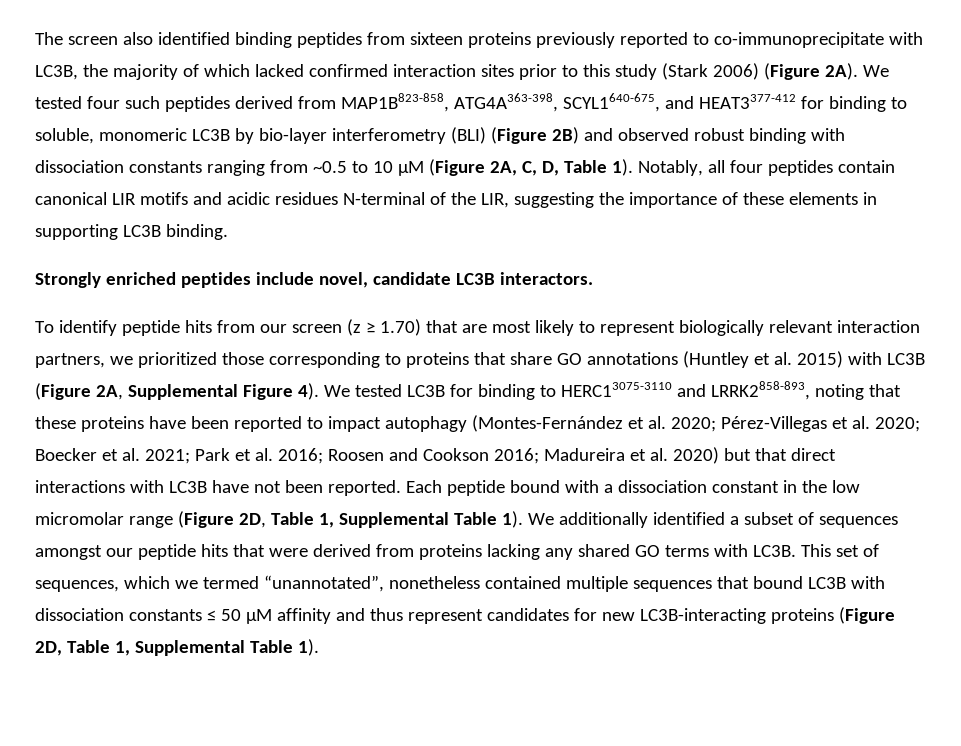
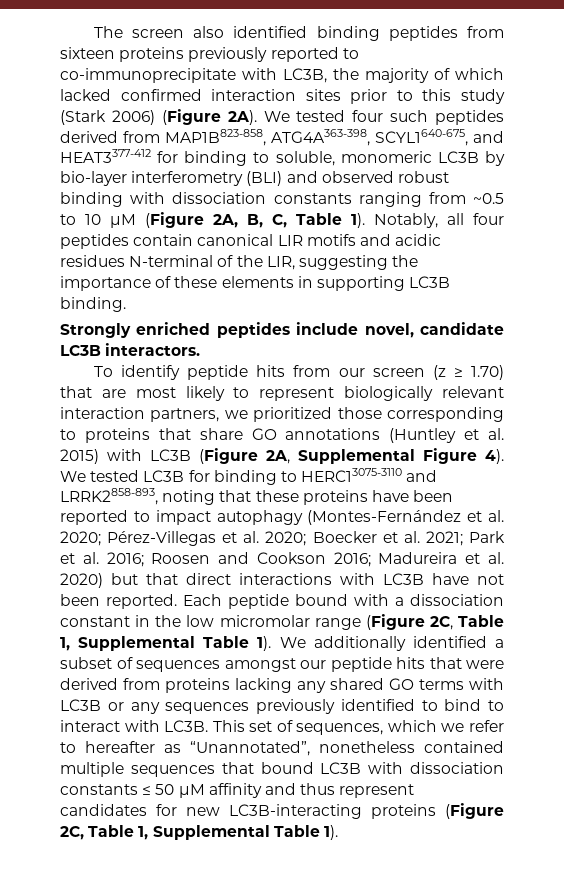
[490,127,579,144] (Figure 2B) -> (283, 178) none
[521,161,559,176] C, D, -> [247,214,287,228] B, C,
[238,513,266,528] 2D, -> [429,616,453,630] 2C,
(748, 550) none -> [60,699,504,714] [60,720,160,732] LC3B or any sequences previously identified to bind to interact with
[202,575,384,592] termed “unannotated”, -> [468,720,504,732] [60,741,310,756] refer to hereafter as “Unannotated”,
[35,641,62,656] 2D, -> [60,826,84,840] 2C,

